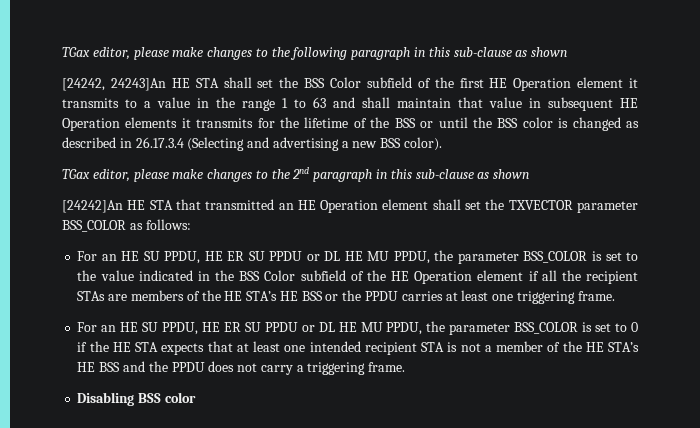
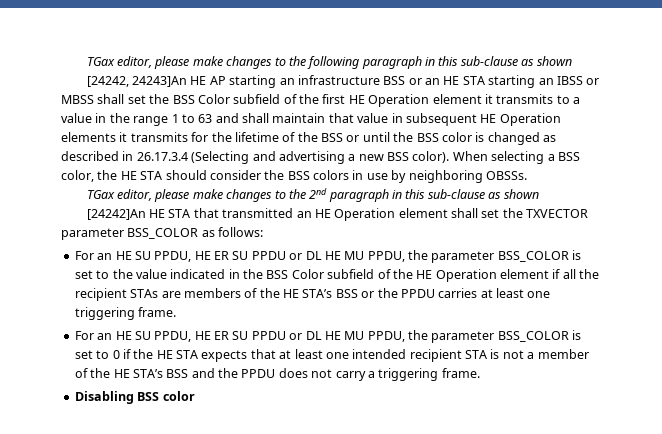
[195,78,219,88] STA -> [209,75,600,88] [61,95,94,104] AP starting an infrastructure BSS or an HE STA starting an IBSS or MBSS
(443, 144) none -> [452,151,580,164] [61,170,527,183] When selecting a BSS color, the HE STA should consider the BSS colors in use by neighboring OBSSs.
[279,291,298,301] HE -> (333, 293) none
[77,362,96,372] HE -> (163, 373) none

